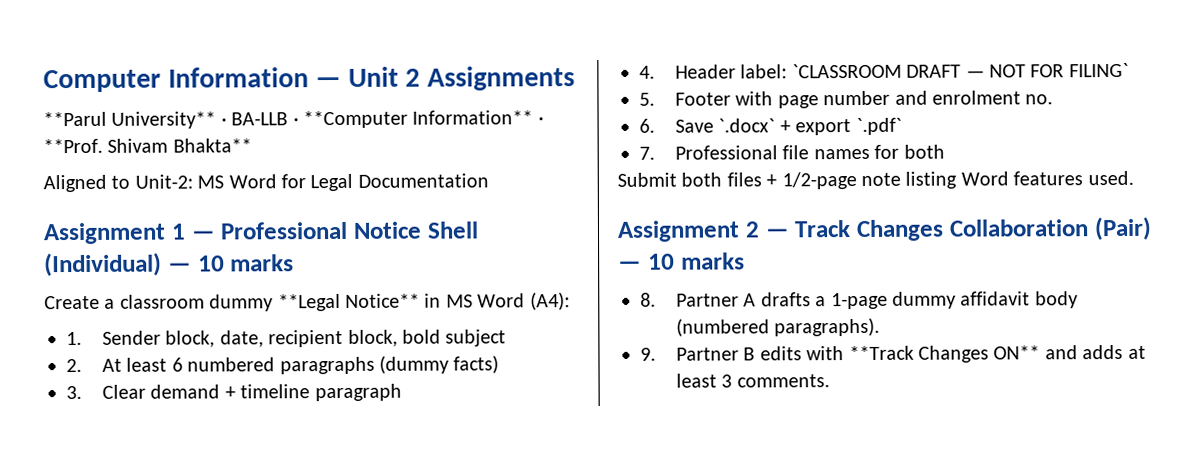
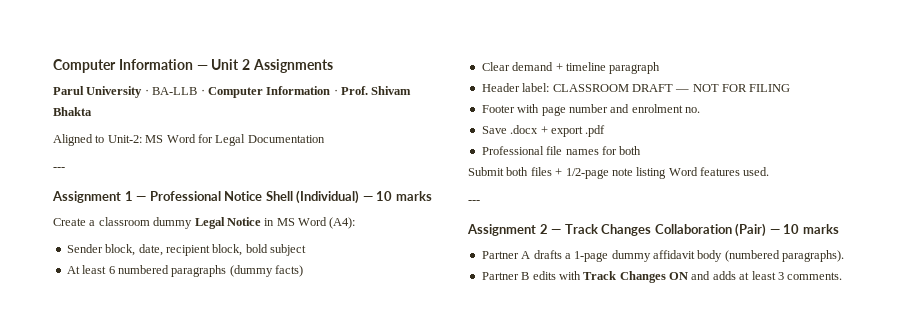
[43,111,217,129] **Parul University** -> [53,86,143,98] Parul University
[303,110,544,129] [43,138,252,154] **Computer Information** · **Prof. Shivam Bhakta** -> [207,86,412,98] [53,107,92,116] Computer Information · Prof. Shivam Bhakta
(489, 180) none -> [53,167,65,170] // ---
[277,293,420,312] **Legal Notice** -> [194,217,261,229] Legal Notice
[66,331,82,346] 1. -> (356, 223) none
[66,358,82,373] 2. -> (306, 250) none
[66,385,82,400] 3. -> (303, 271) none
[639,65,655,79] 4. -> (661, 68) none
[791,63,902,79] `CLASSROOM -> [552,84,629,92] CLASSROOM
[1068,62,1129,78] [639,92,655,106] FILING` // 5. -> [749,84,791,92] FILING //
[639,117,902,136] [639,146,655,160] 6. Save `.docx` + export `.pdf` // 7. -> [481,125,606,137] Save .docx + export .pdf //
(1134, 178) none -> [468,200,480,203] // ---
[640,292,656,307] 8. -> (839, 229) none
[640,347,656,361] 9. -> (845, 256) none
[848,345,1041,363] **Track Changes ON** -> [583,271,688,283] Track Changes ON

